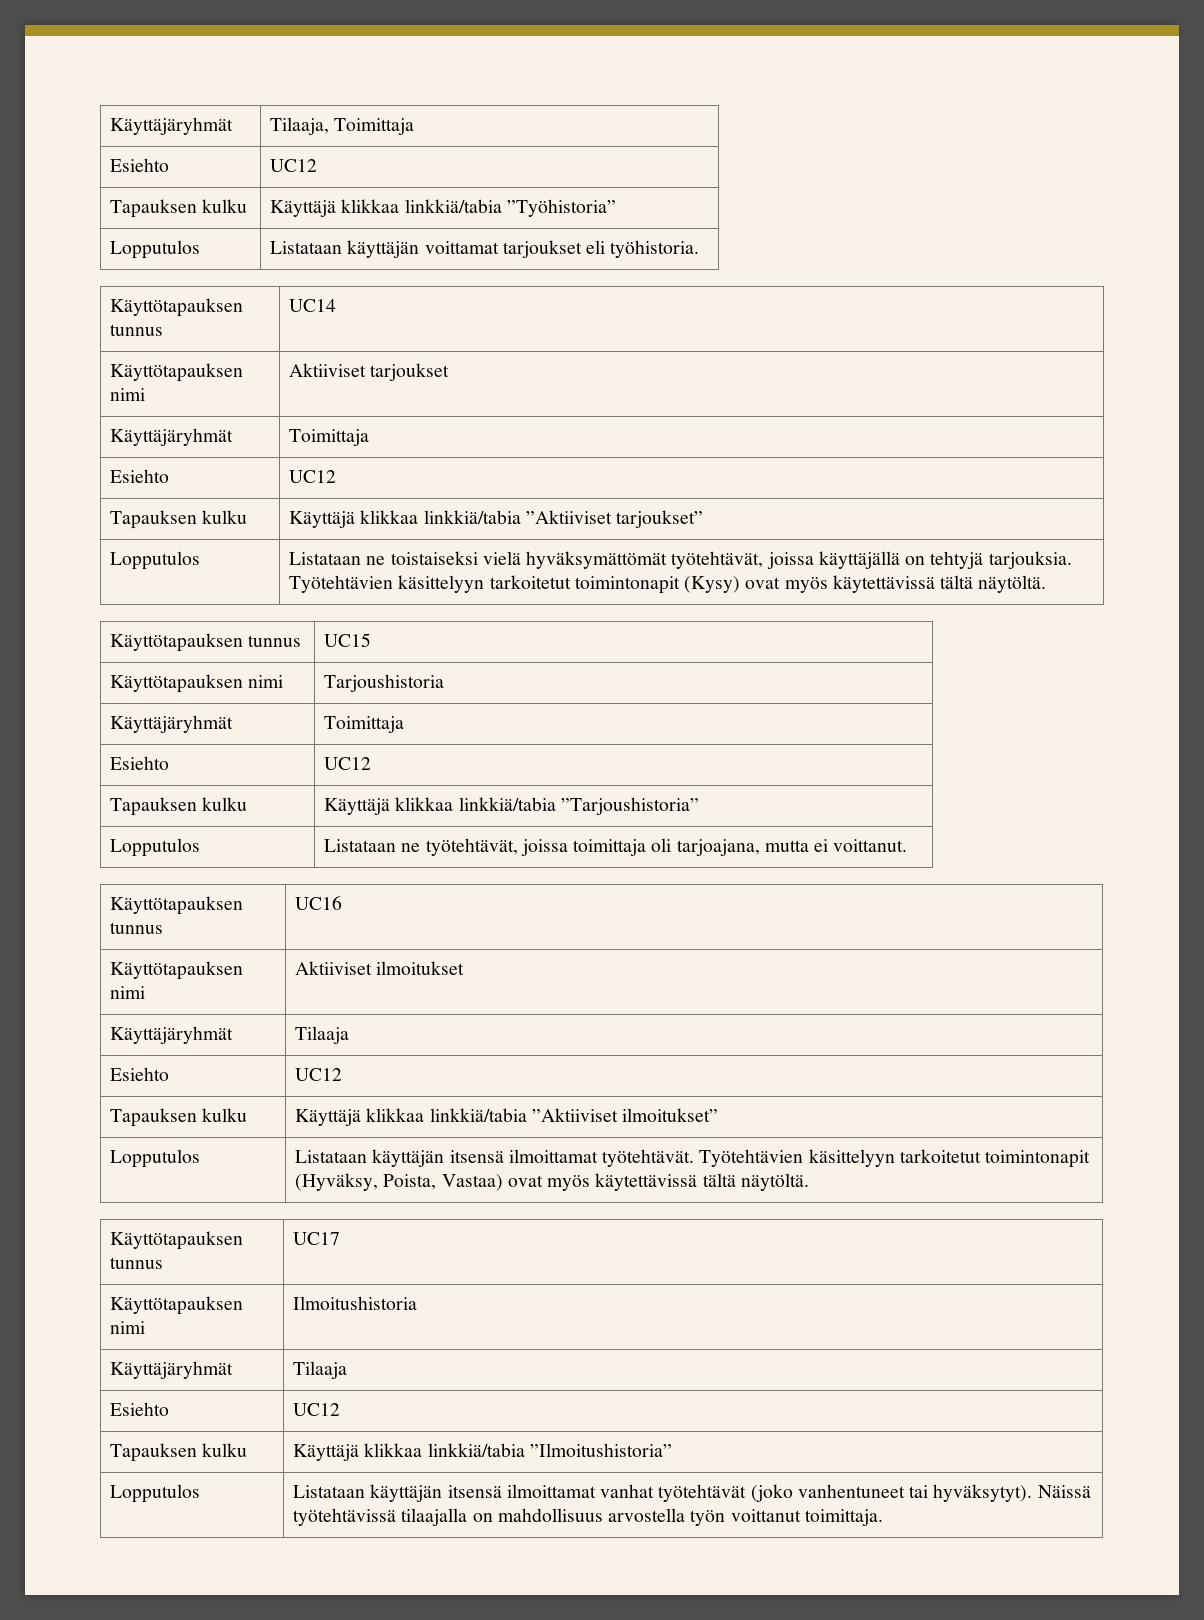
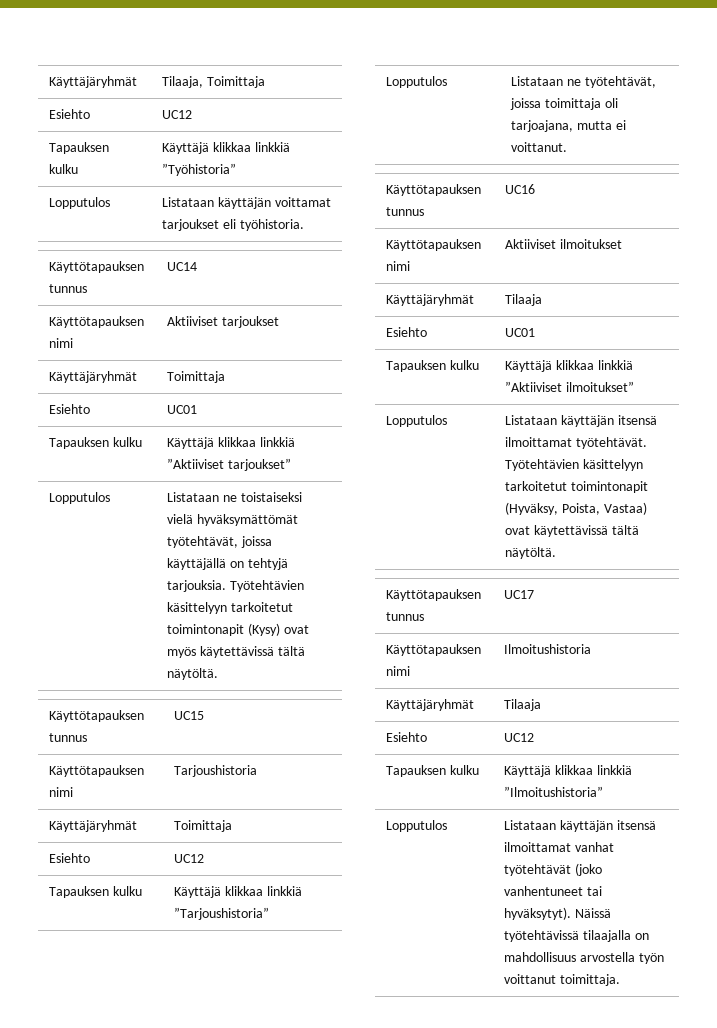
[404,199,502,213] linkkiä/tabia -> [254,142,290,152] linkkiä
[289,470,337,483] [110,510,248,529] [289,510,521,528] UC12 // Tapauksen kulku | Käyttäjä klikkaa linkkiä/tabia -> [167,405,198,414] [49,437,142,449] [167,437,295,449] UC01 // Tapauksen kulku | Käyttäjä klikkaa linkkiä
[458,797,556,811] linkkiä/tabia -> [266,886,302,896] linkkiä
[295,1068,343,1081] [110,1108,248,1127] [295,1108,527,1126] UC12 // Tapauksen kulku | Käyttäjä klikkaa linkkiä/tabia -> [505,328,536,337] [386,360,479,372] [505,360,633,372] UC01 // Tapauksen kulku | Käyttäjä klikkaa linkkiä
[547,1175,591,1191] myös -> (531, 530) none
[427,1443,525,1457] linkkiä/tabia -> [596,765,632,775] linkkiä

